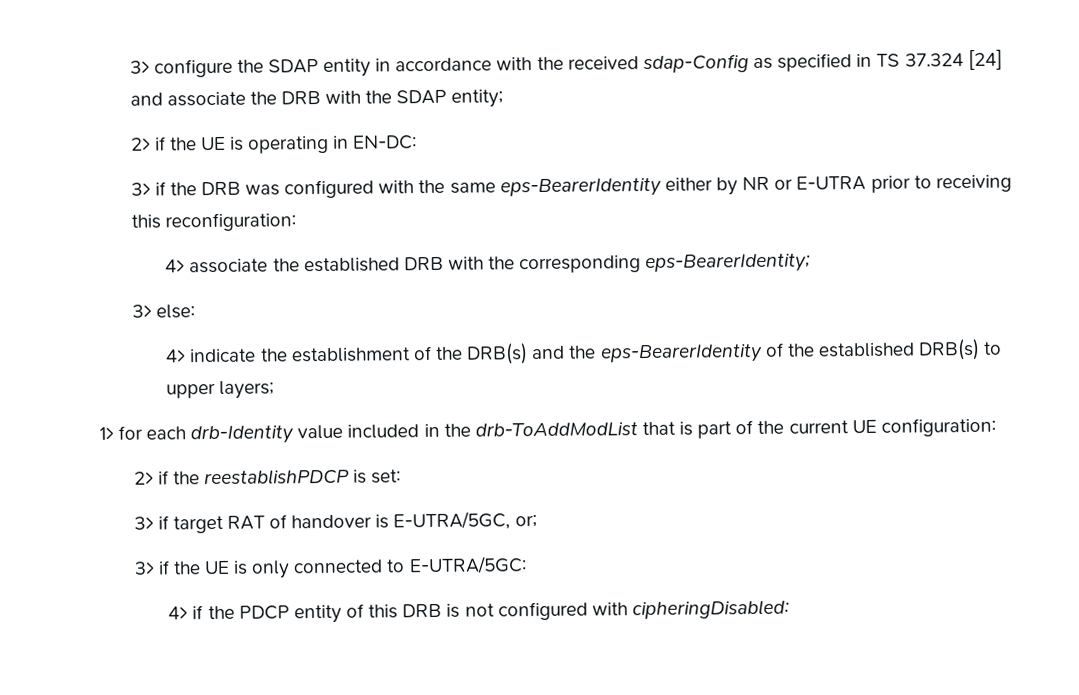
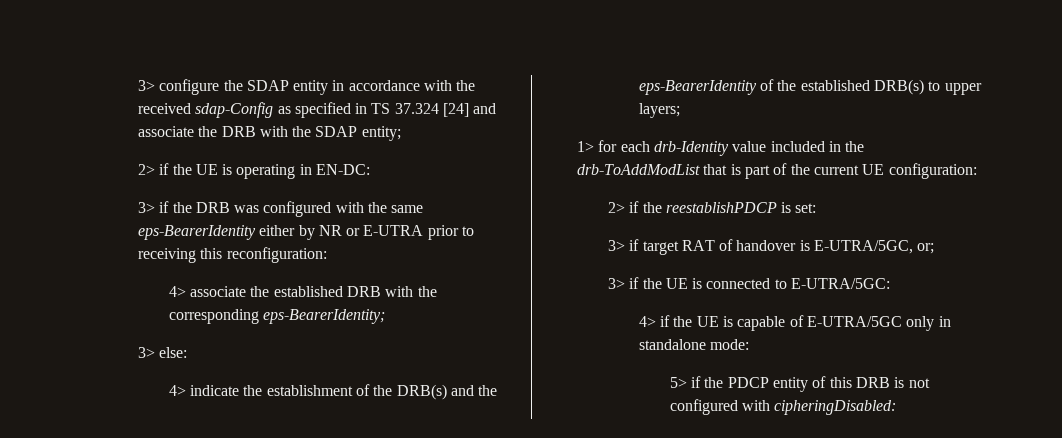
[251,560,291,579] only -> (703, 283) none
(235, 612) none -> [696,315,951,331] [638,339,750,350] [669,376,724,388] UE is capable of E-UTRA/5GC only in standalone mode: // 5> if the

